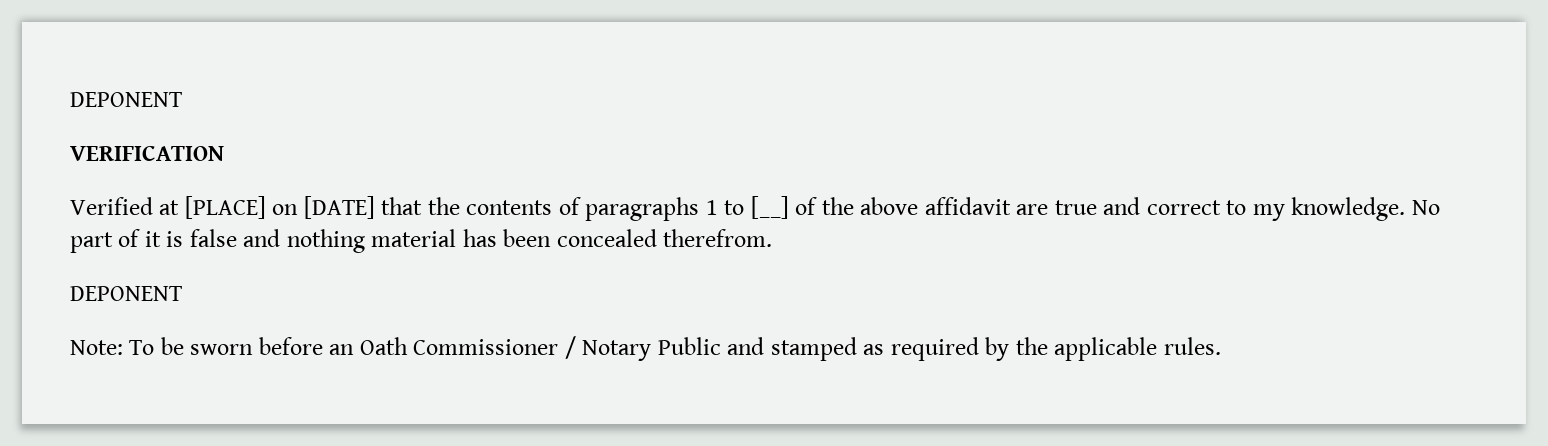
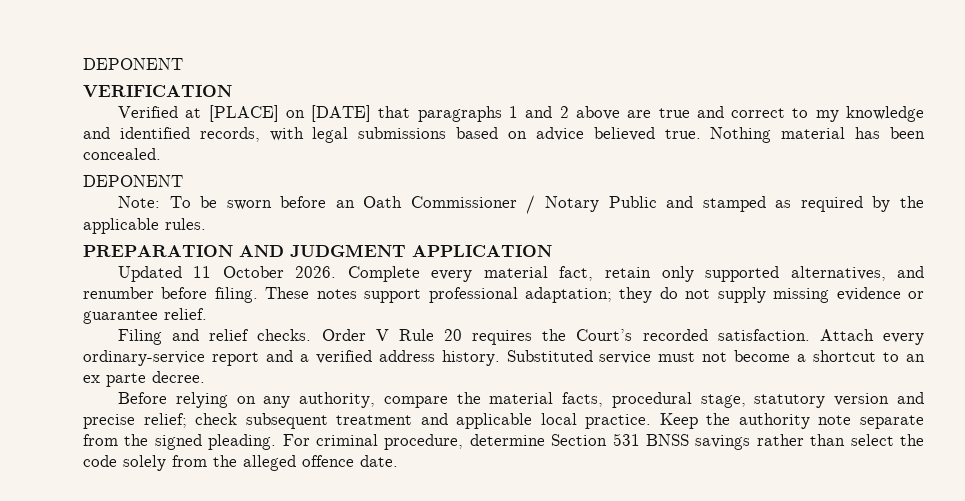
[427,196,1011,221] the contents of paragraphs 1 to [__] of the above affidavit -> [417,106,620,122] paragraphs 1 and 2 above
[1291,197,1440,221] [70,229,365,253] knowledge. No part of it is false and nothing -> [845,106,924,122] [83,127,772,143] knowledge and identified records, with legal submissions based on advice believed true. Nothing
[556,229,773,247] concealed therefrom. -> [83,148,161,160] concealed.
(1221, 346) none -> [83,244,552,257] [117,266,924,282] [83,287,925,303] [83,308,207,324] [117,329,925,345] [83,350,925,366] [83,371,205,387] [117,392,924,408] [83,413,925,429] [83,433,924,450] [83,455,398,471] // PREPARATION AND JUDGMENT APPLICATION // Updated 11 October 2026. Complete every material fact, retain only supported alternatives, and renumber before filing. These notes support professional adaptation; they do not supply missing evidence or guarantee relief. // Filing and relief checks. Order V Rule 20 requires the Court’s recorded satisfaction. Attach every ordinary-service report and a verified address history. Substituted service must not become a shortcut to an ex parte decree. // Before relying on any authority, compare the material facts, procedural stage, statutory version and precise relief; check subsequent treatment and applicable local practice. Keep the authority note separate from the signed pleading. For criminal procedure, determine Section 531 BNSS savings rather than select the code solely from the alleged offence date.

